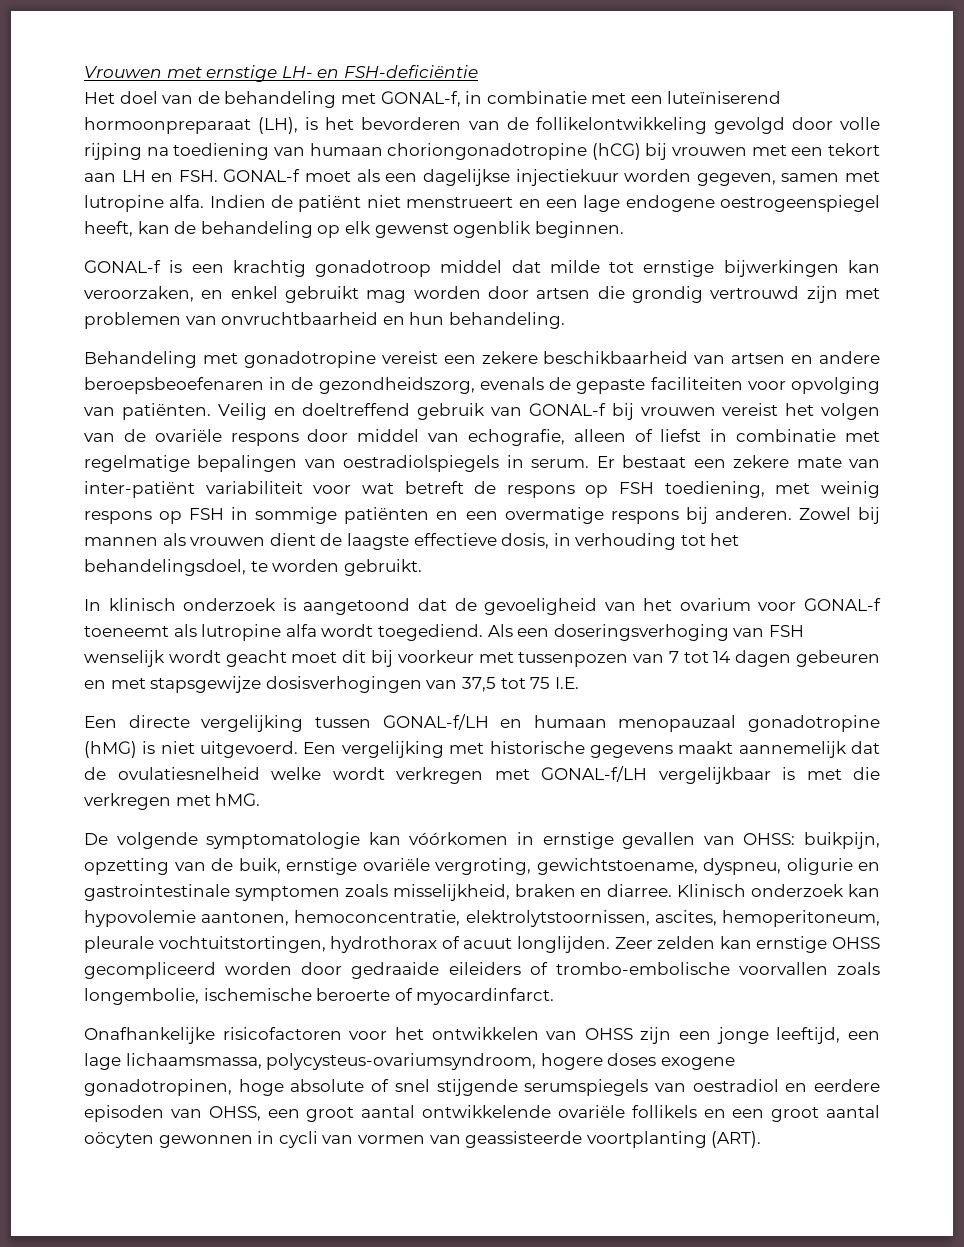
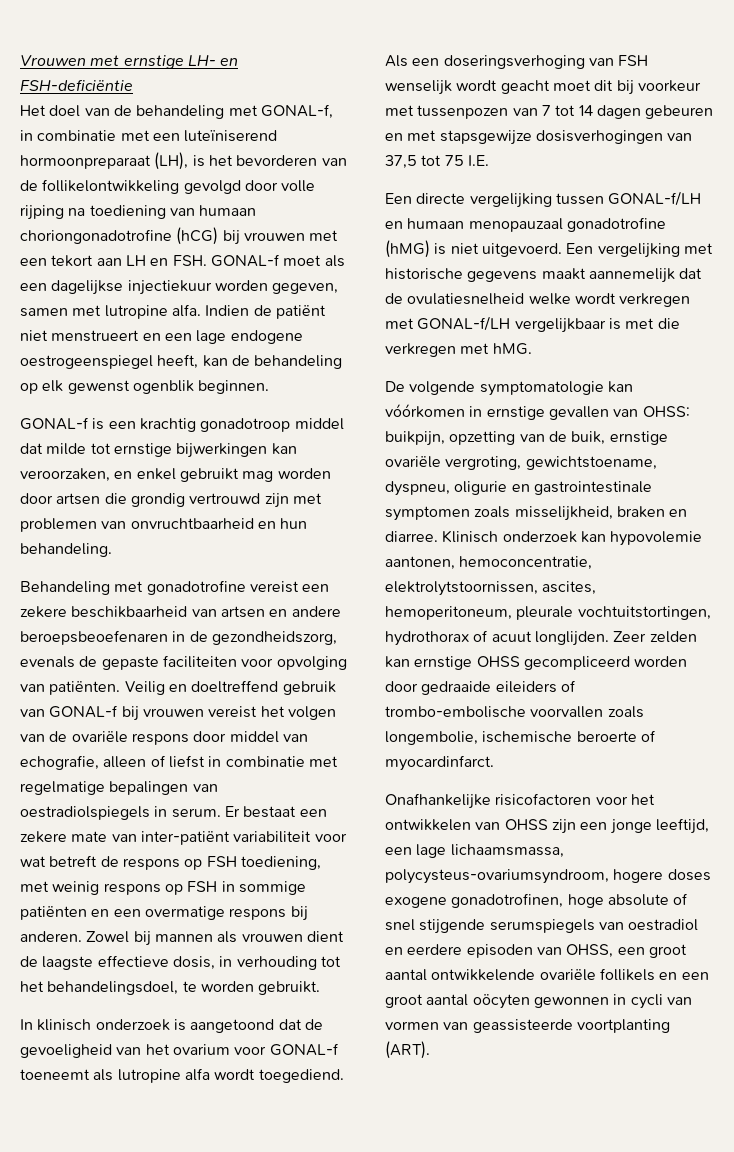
[387,143,588,160] choriongonadotropine -> [20,229,172,244] choriongonadotrofine
[243,351,376,368] gonadotropine -> [146,580,246,595] gonadotrofine
[748,715,880,732] gonadotropine -> [566,217,666,232] gonadotrofine
[84,1079,232,1096] gonadotropinen, -> [451,893,564,908] gonadotrofinen,

